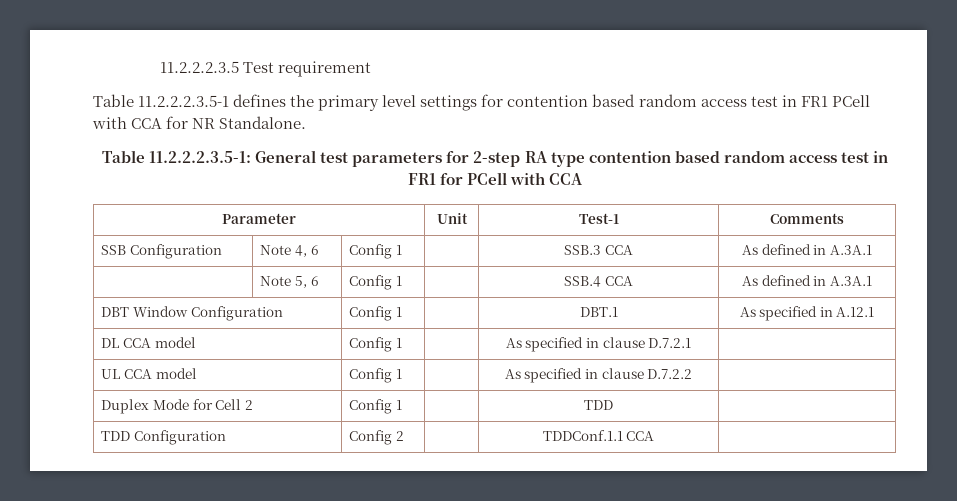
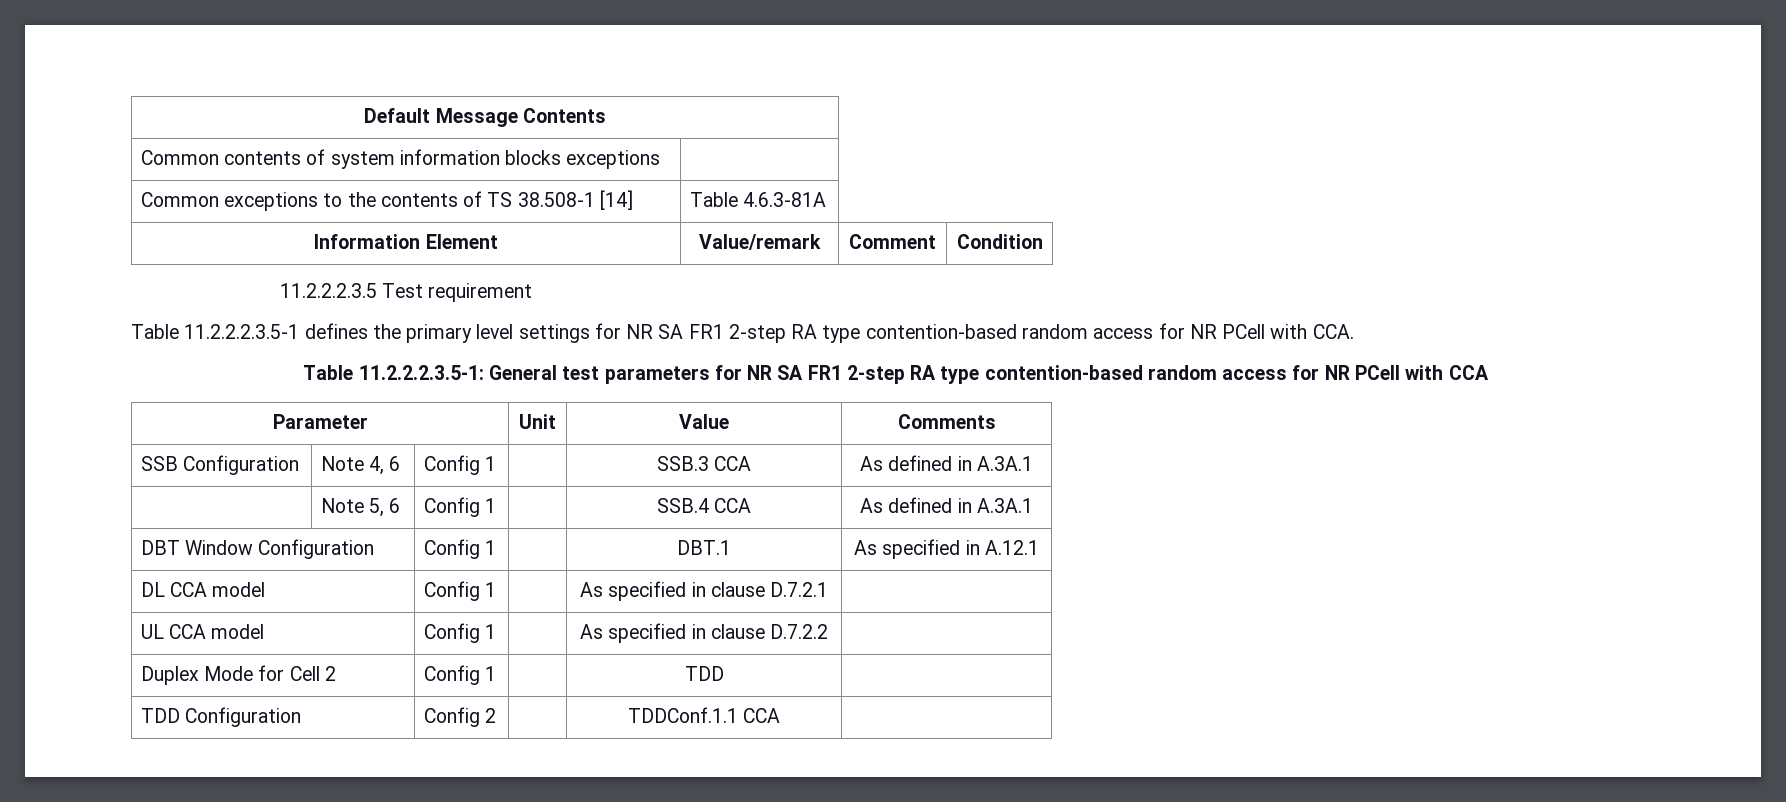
(159, 67) none -> [364,108,606,127] [140,149,661,169] [140,190,633,211] [689,192,827,207] [314,234,498,249] [699,234,821,250] [849,234,936,249] [956,234,1043,249] Default Message Contents // Common contents of system information blocks exceptions | // Common exceptions to the contents of TS 38.508-1 [14] | Table 4.6.3-81A // Information Element | Value/remark | Comment | Condition //
[507,94,870,107] [92,116,307,129] contention based random access test in FR1 PCell with CCA for NR Standalone. -> [626,323,1354,343] NR SA FR1 2-step RA type contention-based random access for NR PCell with CCA.
[473,151,888,167] [407,173,463,185] 2-step RA type contention based random access test in FR1 for -> [747,365,1350,384] NR SA FR1 2-step RA type contention-based random access for NR
[578,213,619,224] Test-1 -> [679,414,729,429] Value

